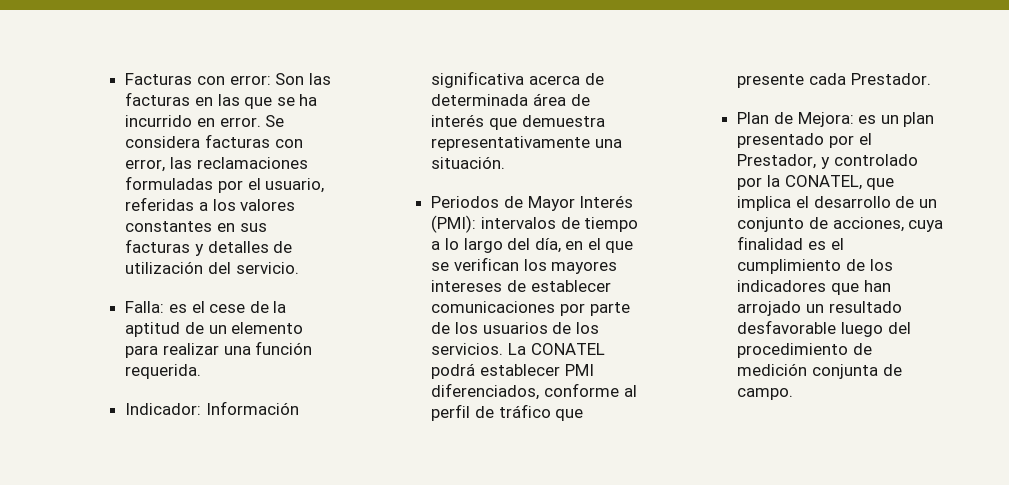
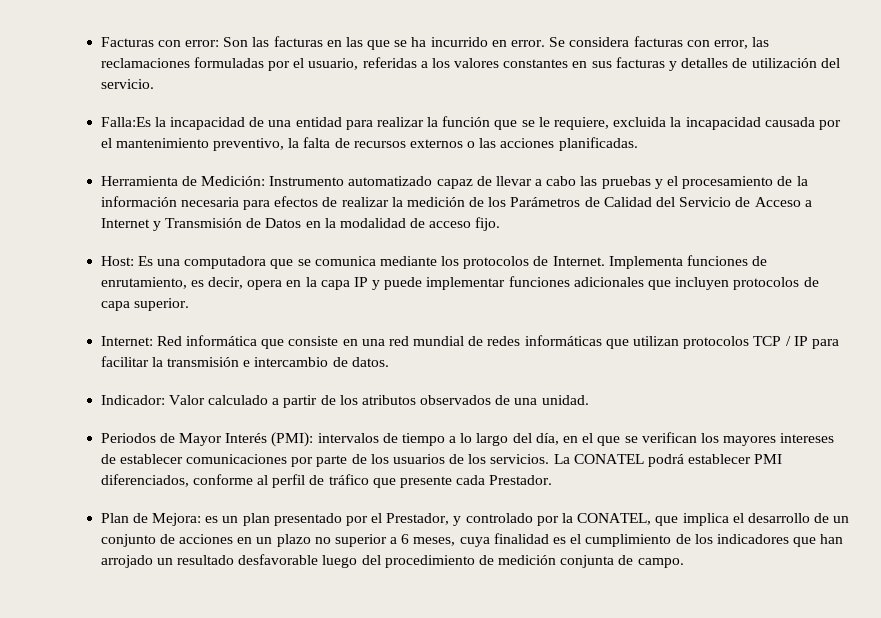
[125,301,287,313] [125,322,304,337] [125,341,313,358] [125,364,202,379] [125,401,299,415] [431,71,604,88] [431,93,590,106] [431,114,605,130] [431,136,622,151] [431,156,506,169] Falla: es el cese de la aptitud de un elemento para realizar una función requerida. // Indicador: Información significativa acerca de determinada área de interés que demuestra representativamente una situación. -> [100,116,841,130] [100,137,638,151] [100,176,808,189] [100,196,812,210] [100,217,501,231] [100,255,768,269] [100,276,819,290] [100,298,189,311] [100,335,839,349] [100,356,389,367] [100,395,589,408] Falla:Es la incapacidad de una entidad para realizar la función que se le requiere, excluida la incapacidad causada por el mantenimiento preventivo, la falta de recursos externos o las acciones planificadas. // Herramienta de Medición: Instrumento automatizado capaz de llevar a cabo las pruebas y el procesamiento de la información necesaria para efectos de realizar la medición de los Parámetros de Calidad del Servicio de Acceso a Internet y Transmisión de Datos en la modalidad de acceso fijo. // Host: Es una computadora que se comunica mediante los protocolos de Internet. Implementa funciones de enrutamiento, es decir, opera en la capa IP y puede implementar funciones adicionales que incluyen protocolos de capa superior. // Internet: Red informática que consiste en una red mundial de redes informáticas que utilizan protocolos TCP / IP para facilitar la transmisión e intercambio de datos. // Indicador: Valor calculado a partir de los atributos observados de una unidad.
[832,217,904,232] acciones, -> [179,534,456,547] acciones en un plazo no superior a 6 meses,

